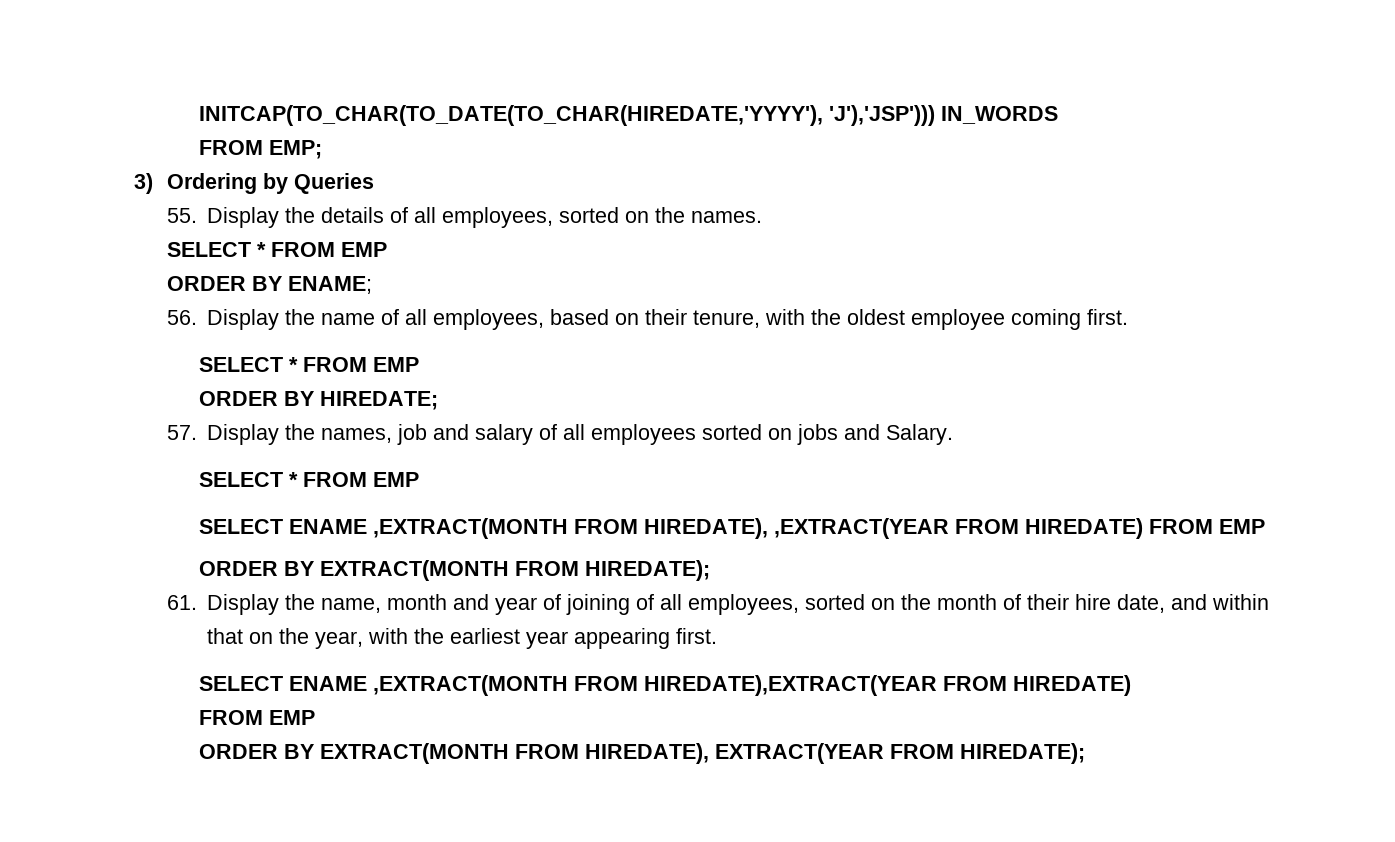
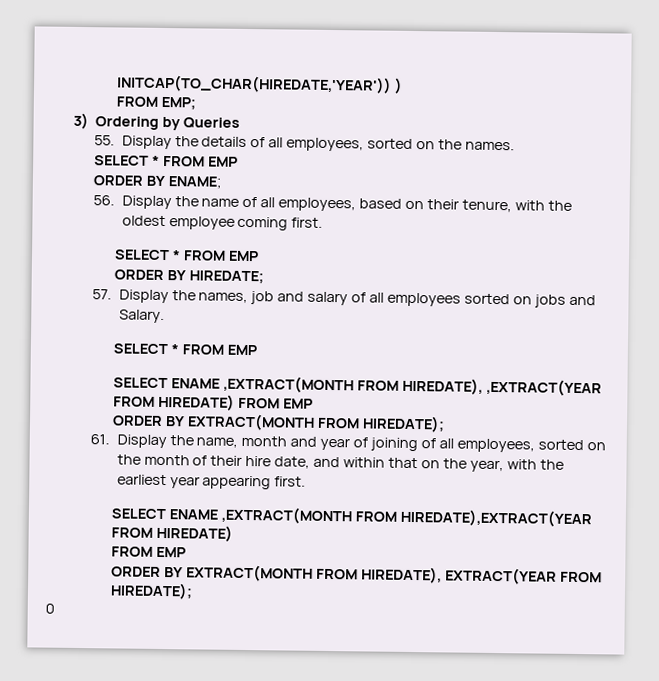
[199,105,1059,126] INITCAP(TO_CHAR(TO_DATE(TO_CHAR(HIREDATE,'YYYY'), 'J'),'JSP'))) IN_WORDS -> [116,74,404,94] INITCAP(TO_CHAR(HIREDATE,'YEAR')) )
(1086, 753) none -> [45,603,55,614] // 0

